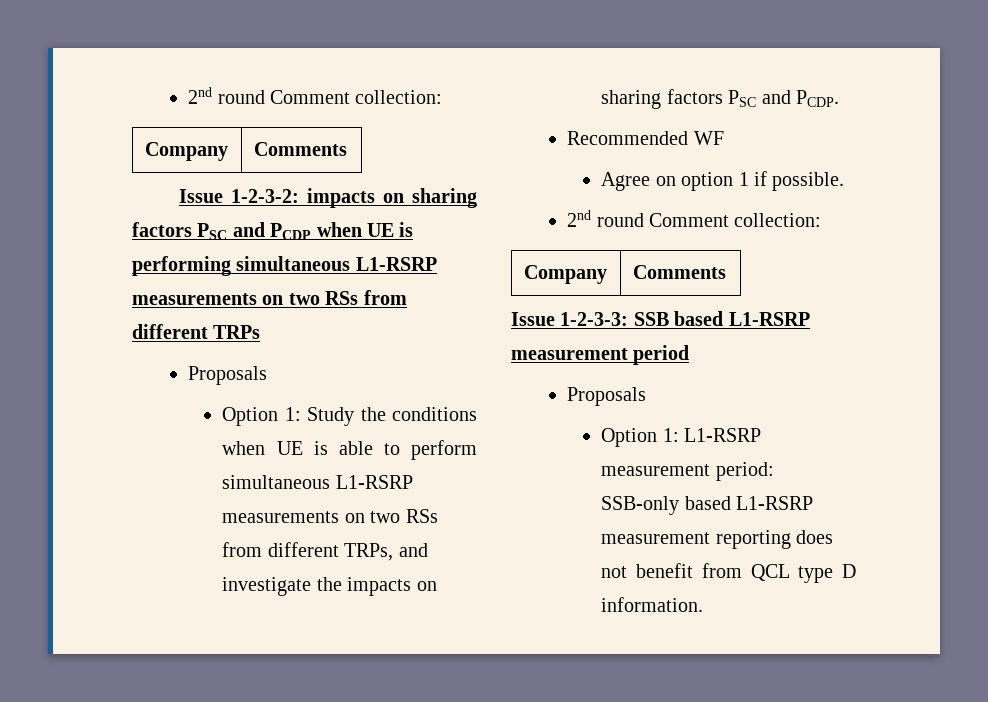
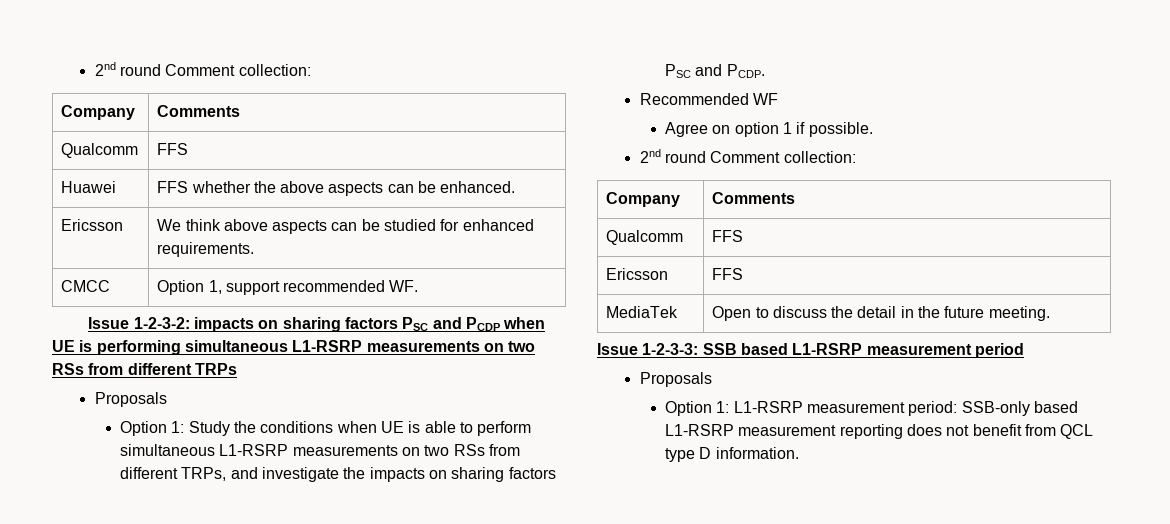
[188,87,443,104] [144,142,228,161] [253,142,347,156] 2nd round Comment collection: // Company | Comments -> [94,62,311,76] [61,105,136,120] [157,105,241,117] [61,143,139,158] [157,143,189,155] [61,181,117,193] [157,181,516,196] [61,219,124,231] [157,219,534,234] [157,242,255,257] [61,280,111,292] [157,280,419,295] 2nd round Comment collection: // Company | Comments // Qualcomm | FFS // Huawei | FFS whether the above aspects can be enhanced. // Ericsson | We think above aspects can be studied for enhanced requirements. // CMCC | Option 1, support recommended WF.
(726, 272) none -> [606,230,684,245] [712,230,744,242] [606,268,669,280] [712,268,744,280] [606,306,679,318] [712,306,1050,321] // Qualcomm | FFS // Ericsson | FFS // MediaTek | Open to discuss the detail in the future meeting.

